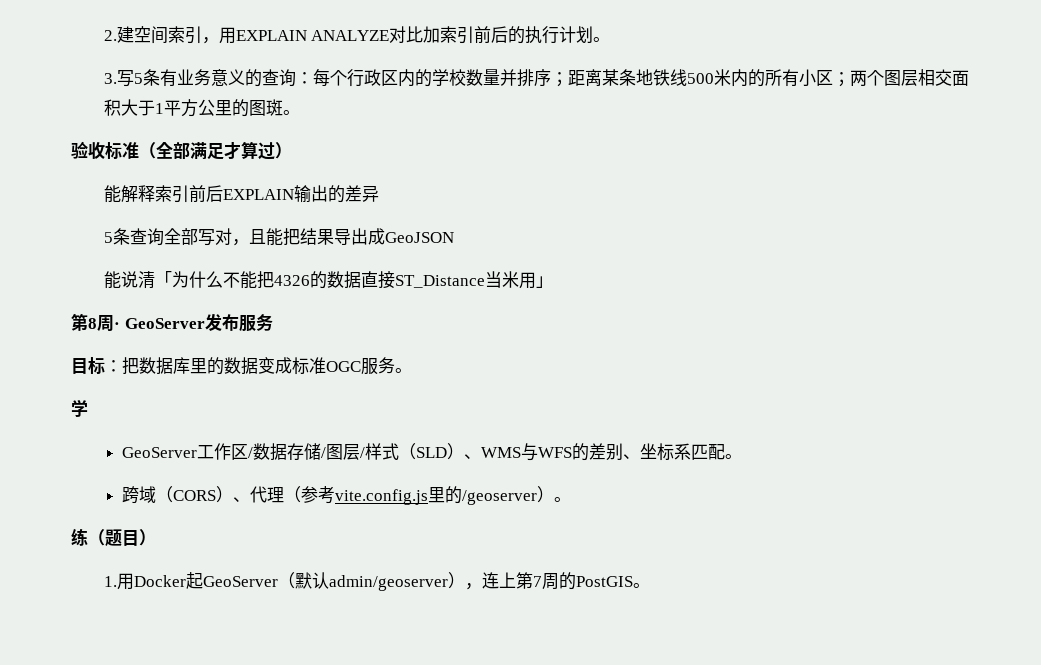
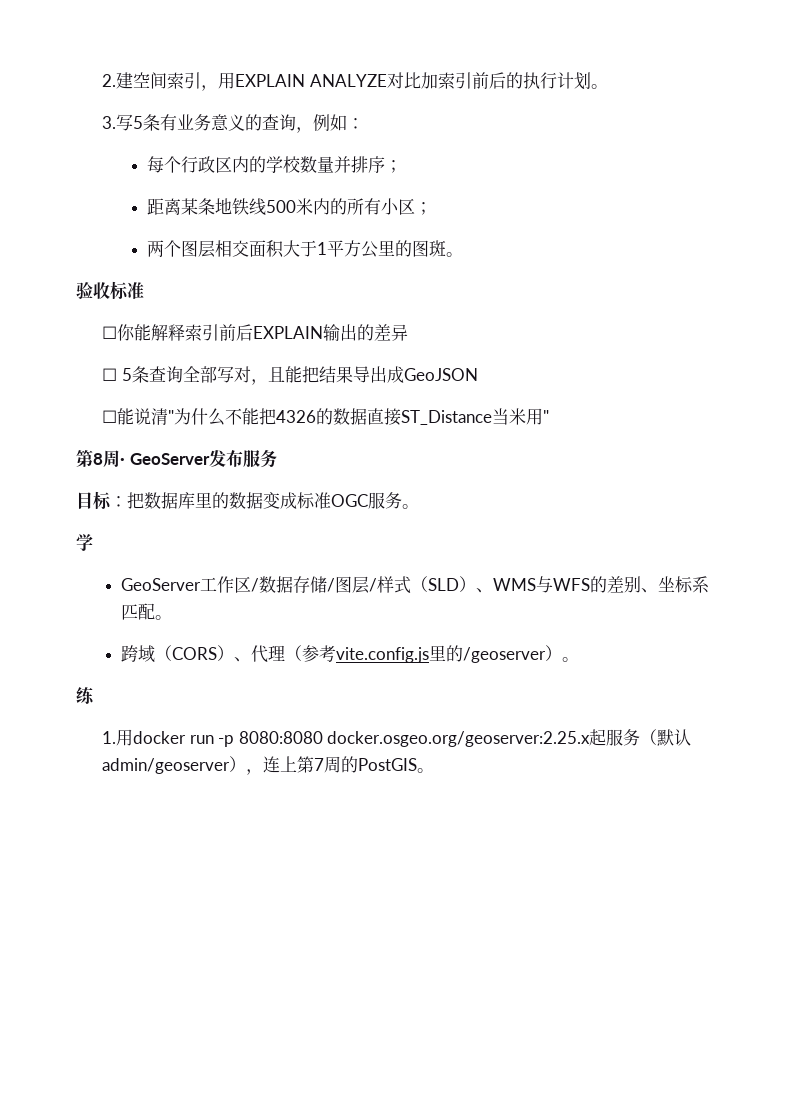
[295,72,313,84] ： -> [296,114,365,133] ，例如： //
(568, 79) none -> (402, 166) //
(850, 79) none -> (432, 208) //
[139,141,292,160] （全部满足才算过） // -> [102,324,136,341] // ☐你
(379, 194) none -> [102,368,118,381] ☐
[103,271,172,289] 能说清「 -> [102,408,175,425] ☐能说清"
[535,276,553,288] 」 -> [543,410,550,423] "
[88,529,156,546] （题目） -> (95, 695) none
[133,572,278,589] Docker起GeoServer -> [133,729,641,747] docker run -p 8080:8080 docker.osgeo.org/geoserver:2.25.x起服务

